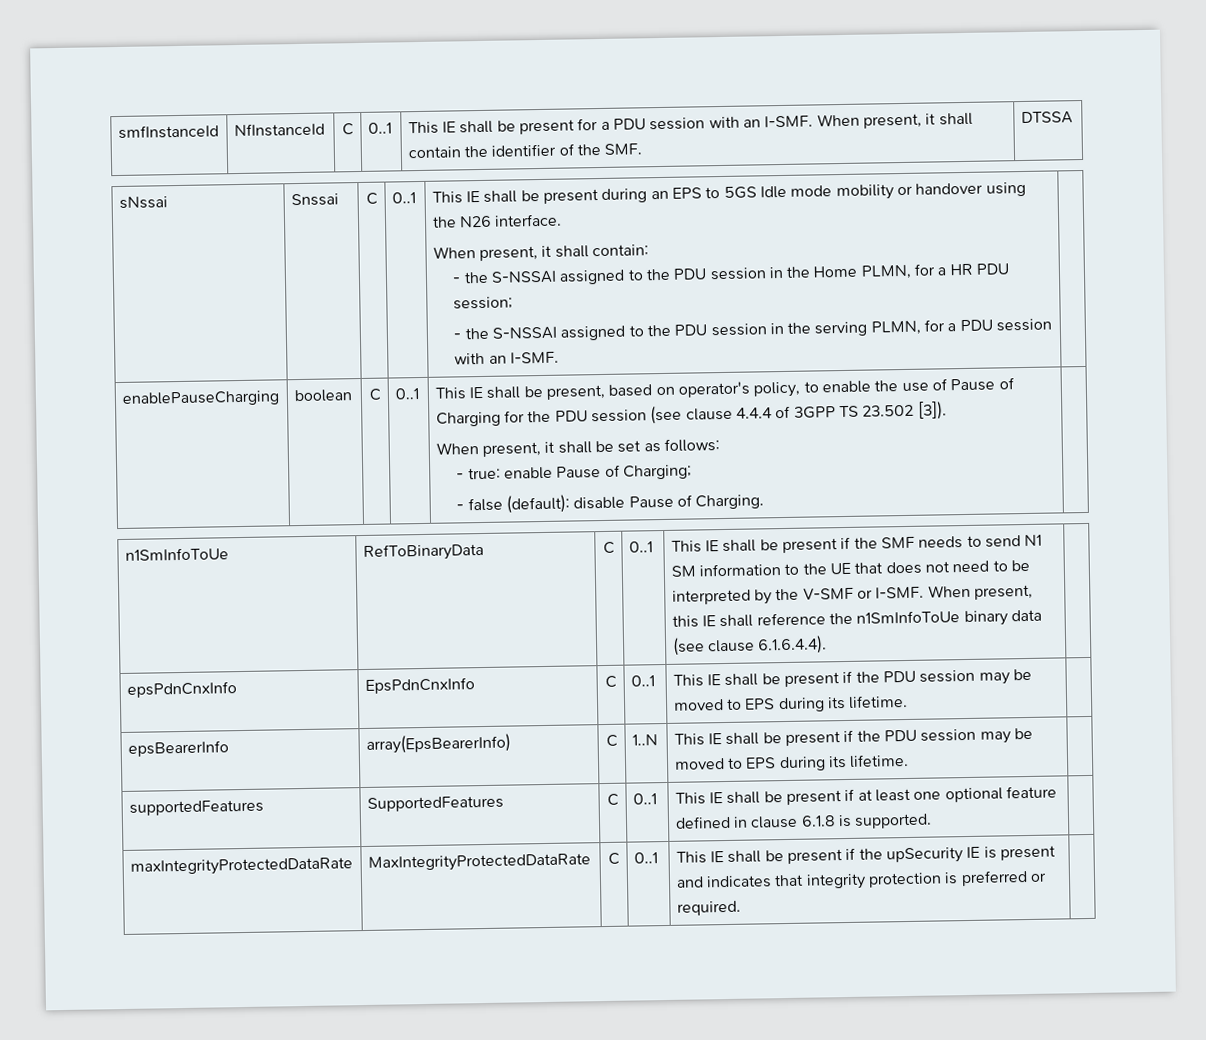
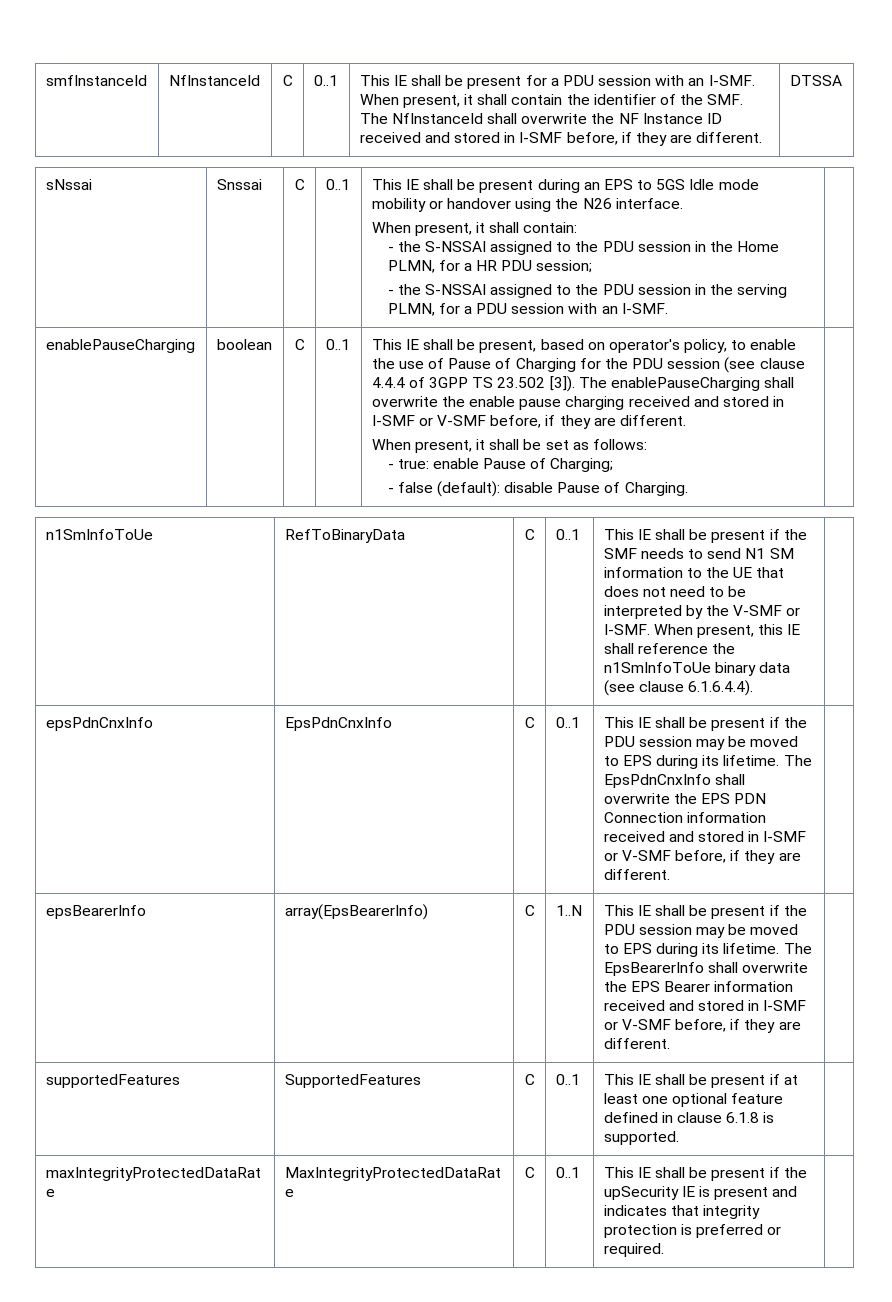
(643, 149) none -> [359,113,722,124] [359,132,763,146] The NfInstanceId shall overwrite the NF Instance ID received and stored in I-SMF before, if they are different.
(947, 410) none -> [578,377,795,391] [371,396,785,410] [371,415,686,429] The enablePauseCharging shall overwrite the enable pause charging received and stored in I-SMF or V-SMF before, if they are different.
(909, 701) none -> [783,755,812,766] [603,774,745,788] [603,793,767,804] [603,812,766,823] [603,831,807,842] [603,850,801,864] [603,869,670,880] The EpsPdnCnxInfo shall overwrite the EPS PDN Connection information received and stored in I-SMF or V-SMF before, if they are different.
(910, 760) none -> [783,943,812,954] [603,962,808,976] [603,981,794,992] [603,1000,807,1011] [603,1019,801,1033] [603,1038,670,1049] The EpsBearerInfo shall overwrite the EPS Bearer information received and stored in I-SMF or V-SMF before, if they are different.

